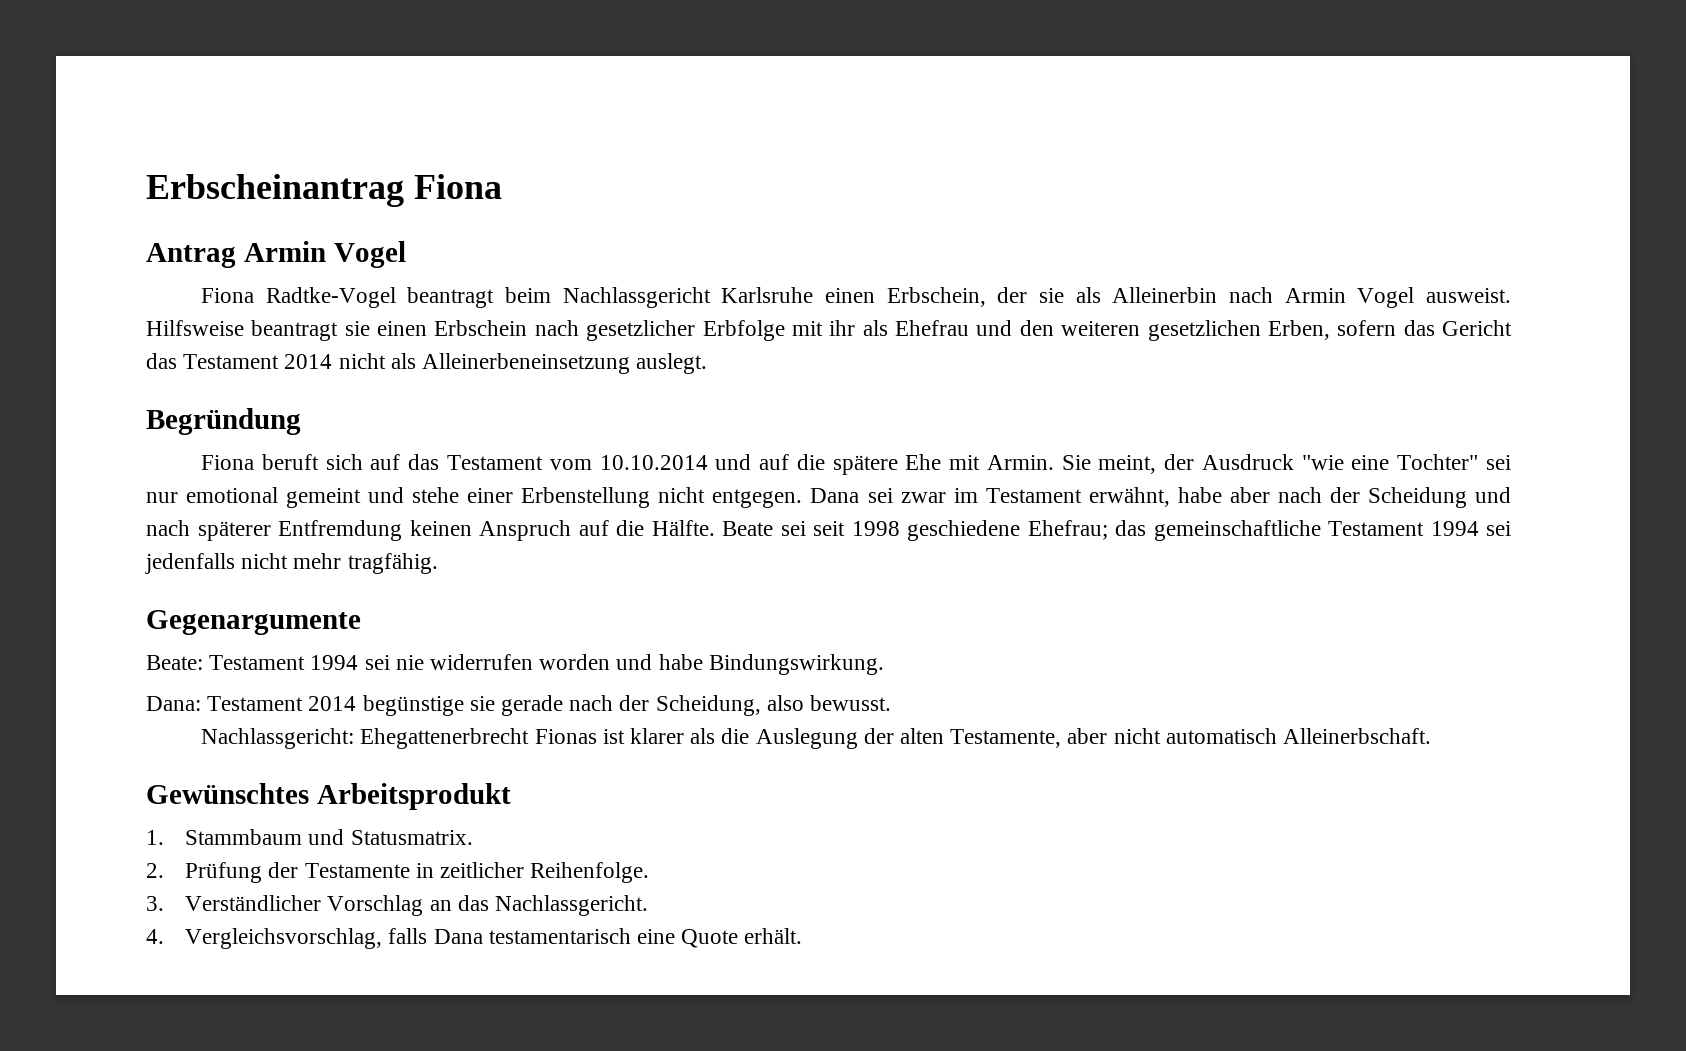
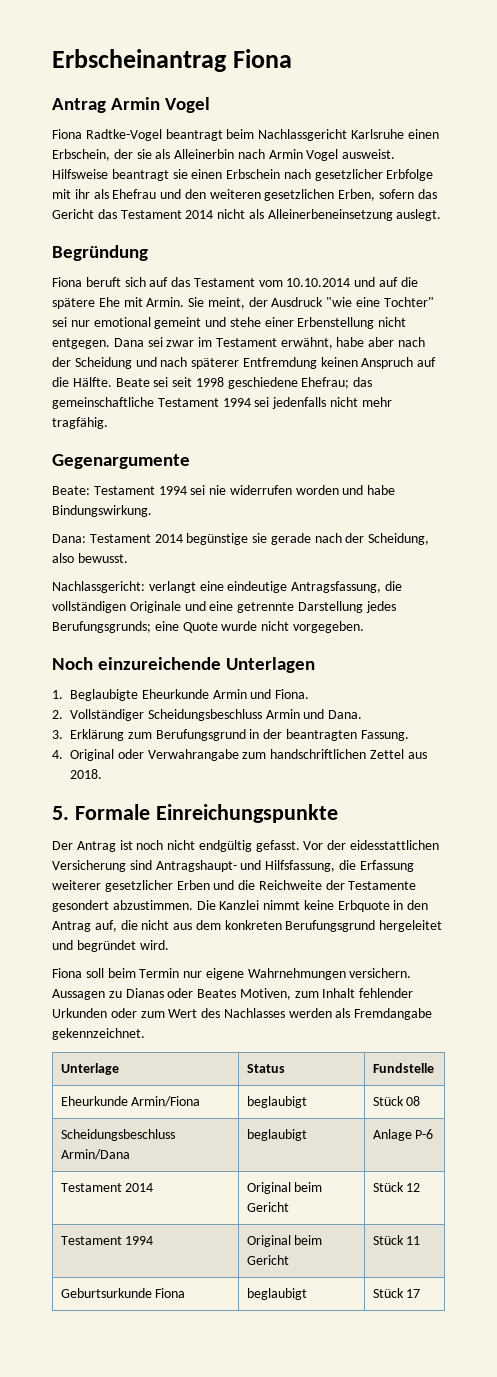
[360,728,1432,749] [146,783,511,810] [146,829,473,845] [146,862,650,883] [146,895,649,916] [146,928,803,949] Ehegattenerbrecht Fionas ist klarer als die Auslegung der alten Testamente, aber nicht automatisch Alleinerbschaft. // Gewünschtes Arbeitsprodukt // 1. Stammbaum und Statusmatrix. // 2. Prüfung der Testamente in zeitlicher Reihenfolge. // 3. Verständlicher Vorschlag an das Nachlassgericht. // 4. Vergleichsvorschlag, falls Dana testamentarisch eine Quote erhält. -> [148,581,402,593] [52,601,396,613] [52,621,364,633] [52,657,316,673] [52,689,310,701] [52,709,363,721] [52,729,409,741] [52,749,427,761] [70,769,102,779] [52,804,338,823] [52,840,440,852] [52,860,414,872] [52,880,417,892] [52,900,429,912] [52,920,443,932] [52,940,169,952] [52,968,412,980] [52,988,414,1000] [52,1008,433,1020] [52,1028,145,1040] [60,1063,119,1075] [246,1064,285,1073] [372,1063,434,1073] [60,1096,201,1107] [246,1096,307,1108] [372,1096,421,1106] [60,1129,175,1141] [60,1149,130,1160] [246,1129,307,1141] [372,1129,434,1141] [60,1183,154,1192] [246,1182,323,1194] [246,1202,289,1212] [372,1182,421,1192] [60,1236,154,1245] [246,1235,323,1247] [246,1255,289,1265] [372,1235,421,1245] [60,1288,186,1298] [246,1288,307,1300] [372,1288,421,1298] verlangt eine eindeutige Antragsfassung, die vollständigen Originale und eine getrennte Darstellung jedes Berufungsgrunds; eine Quote wurde nicht vorgegeben. // Noch einzureichende Unterlagen // 1. Beglaubigte Eheurkunde Armin und Fiona. // 2. Vollständiger Scheidungsbeschluss Armin und Dana. // 3. Erklärung zum Berufungsgrund in der beantragten Fassung. // 4. Original oder Verwahrangabe zum handschriftlichen Zettel aus 2018. // 5. Formale Einreichungspunkte // Der Antrag ist noch nicht endgültig gefasst. Vor der eidesstattlichen Versicherung sind Antragshaupt- und Hilfsfassung, die Erfassung weiterer gesetzlicher Erben und die Reichweite der Testamente gesondert abzustimmen. Die Kanzlei nimmt keine Erbquote in den Antrag auf, die nicht aus dem konkreten Berufungsgrund hergeleitet und begründet wird. // Fiona soll beim Termin nur eigene Wahrnehmungen versichern. Aussagen zu Dianas oder Beates Motiven, zum Inhalt fehlender Urkunden oder zum Wert des Nachlasses werden als Fremdangabe gekennzeichnet. // Unterlage | Status | Fundstelle // Eheurkunde Armin/Fiona | beglaubigt | Stück 08 // Scheidungsbeschluss Armin/Dana | beglaubigt | Anlage P-6 // Testament 2014 | Original beim Gericht | Stück 12 // Testament 1994 | Original beim Gericht | Stück 11 // Geburtsurkunde Fiona | beglaubigt | Stück 17

